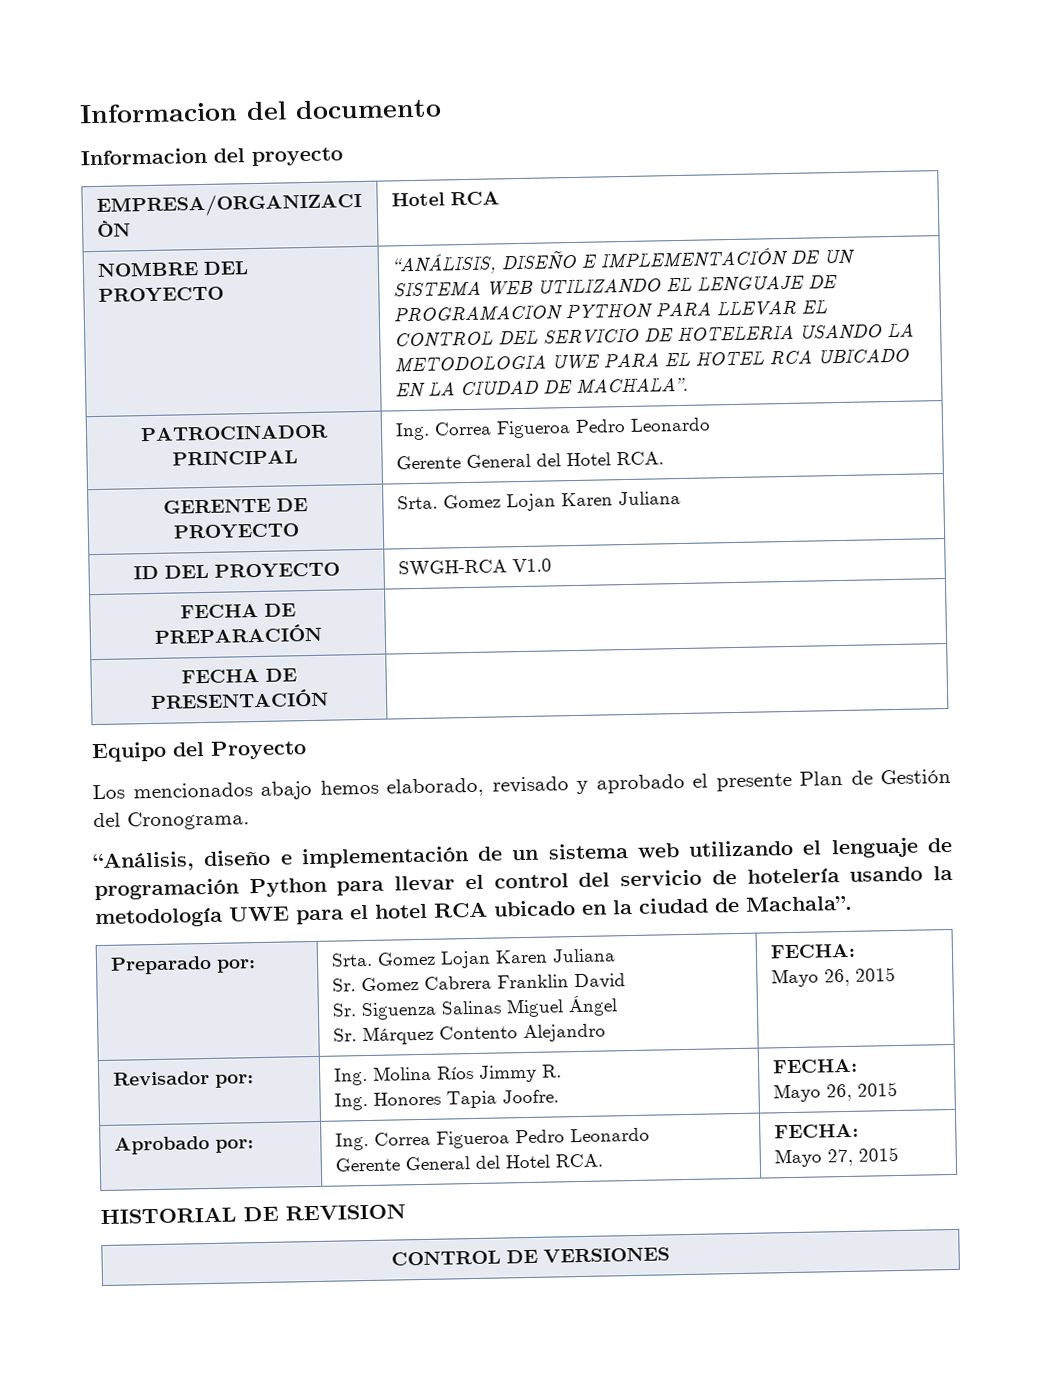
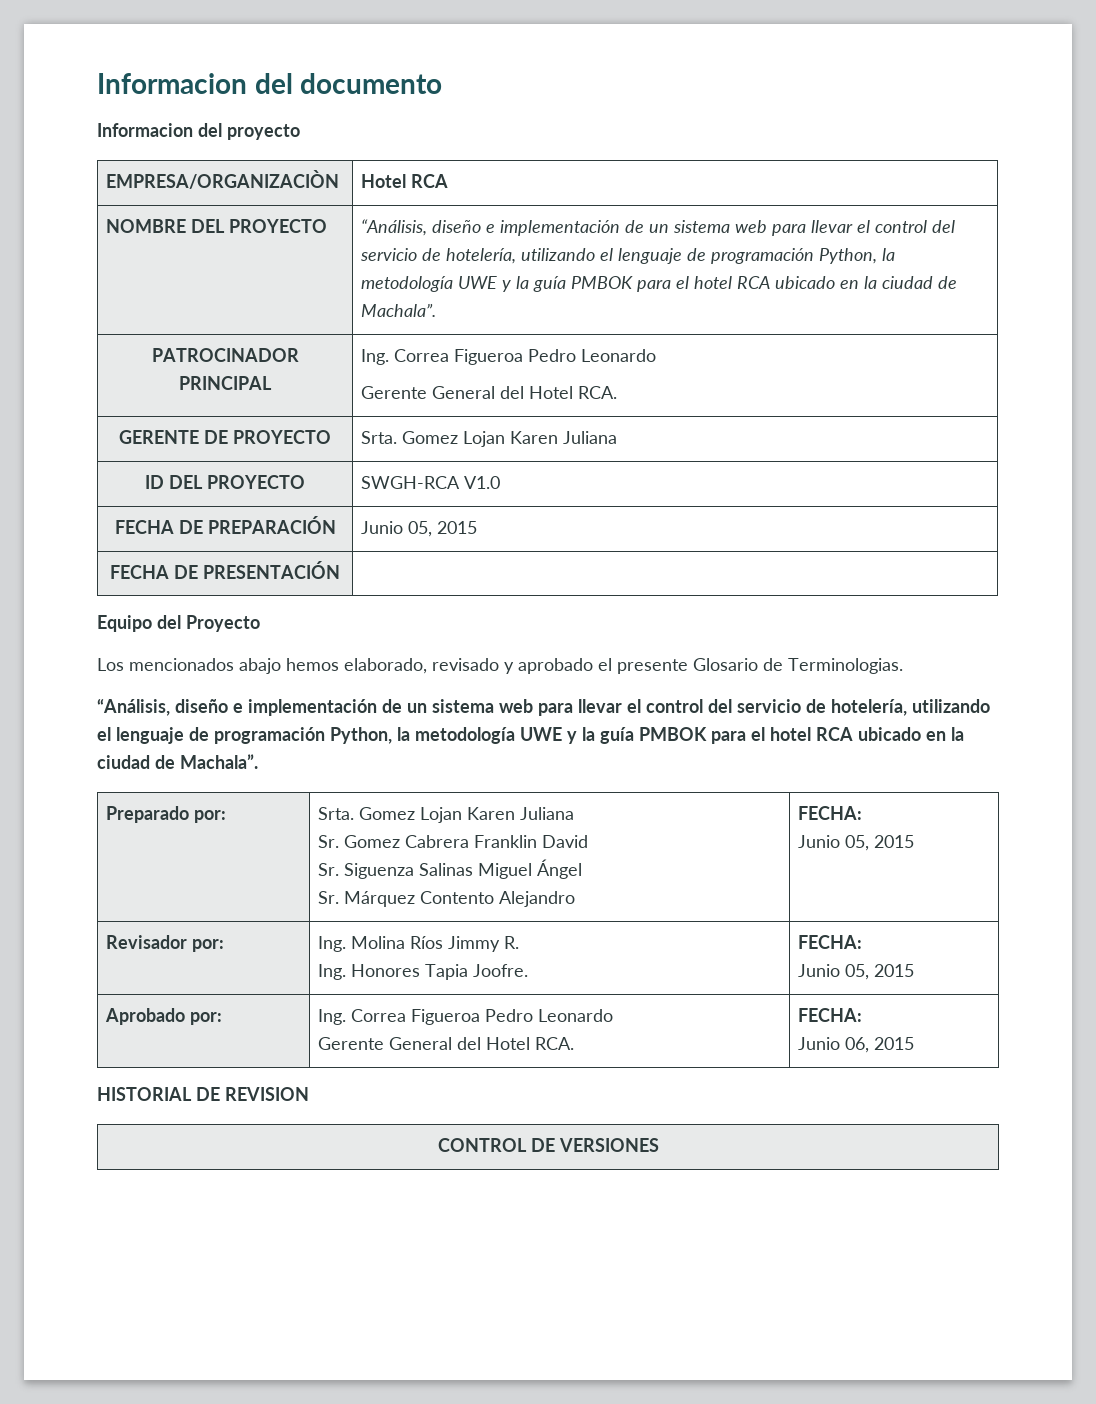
[391,247,855,276] [392,274,838,298] [392,299,827,324] [393,322,914,349] [393,347,909,373] [394,376,689,399] “ANÁLISIS, DISEÑO E IMPLEMENTACIÓN DE UN SISTEMA WEB UTILIZANDO EL LENGUAJE DE PROGRAMACION PYTHON PARA LLEVAR EL CONTROL DEL SERVICIO DE HOTELERIA USANDO LA METODOLOGIA UWE PARA EL HOTEL RCA UBICADO EN LA CIUDAD DE MACHALA”. -> [361,219,956,236] [360,248,896,264] [361,276,958,292] [361,303,437,317] “Análisis, diseño e implementación de un sistema web para llevar el control del servicio de hotelería, utilizando el lenguaje de programación Python, la metodología UWE y la guía PMBOK para el hotel RCA ubicado en la ciudad de Machala”.
(322, 633) none -> [361,521,478,537] Junio 05, 2015
[799,768,951,786] [93,810,250,831] [92,837,953,873] [94,865,954,901] [94,906,290,929] Plan de Gestión del Cronograma. // “Análisis, diseño e implementación de un sistema web utilizando el lenguaje de programación Python para llevar el control del servicio de hotelería usando la metodología UWE -> [693,658,903,674] [97,698,990,716] [97,727,707,744] Glosario de Terminologias. // “Análisis, diseño e implementación de un sistema web para llevar el control del servicio de hotelería, utilizando el lenguaje de programación Python, la metodología UWE y la guía PMBOK
[770,968,850,988] Mayo 26, -> [798,835,870,851] Junio 05,
[772,1083,852,1103] Mayo 26, -> [798,964,870,980] Junio 05,
[773,1148,853,1168] Mayo 27, -> [798,1037,870,1053] Junio 06,

